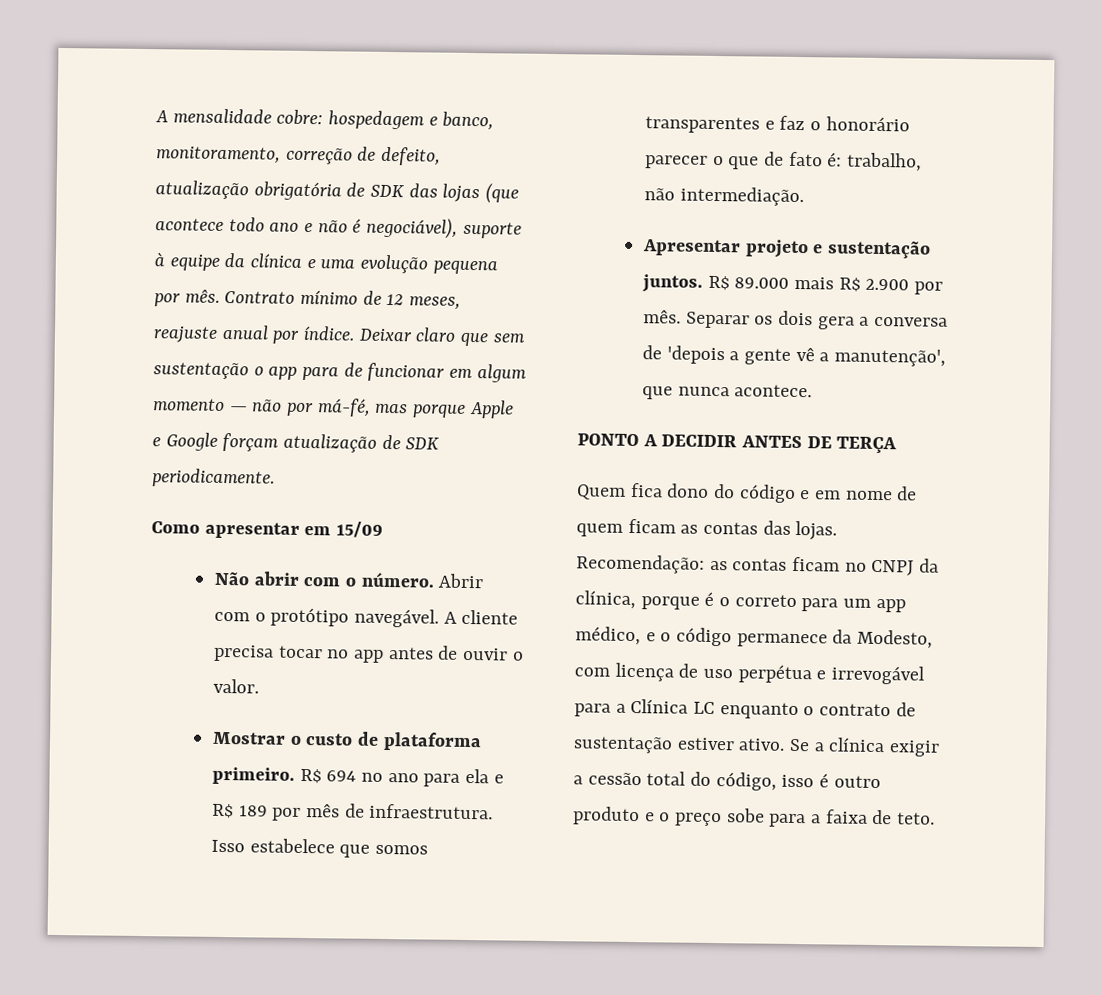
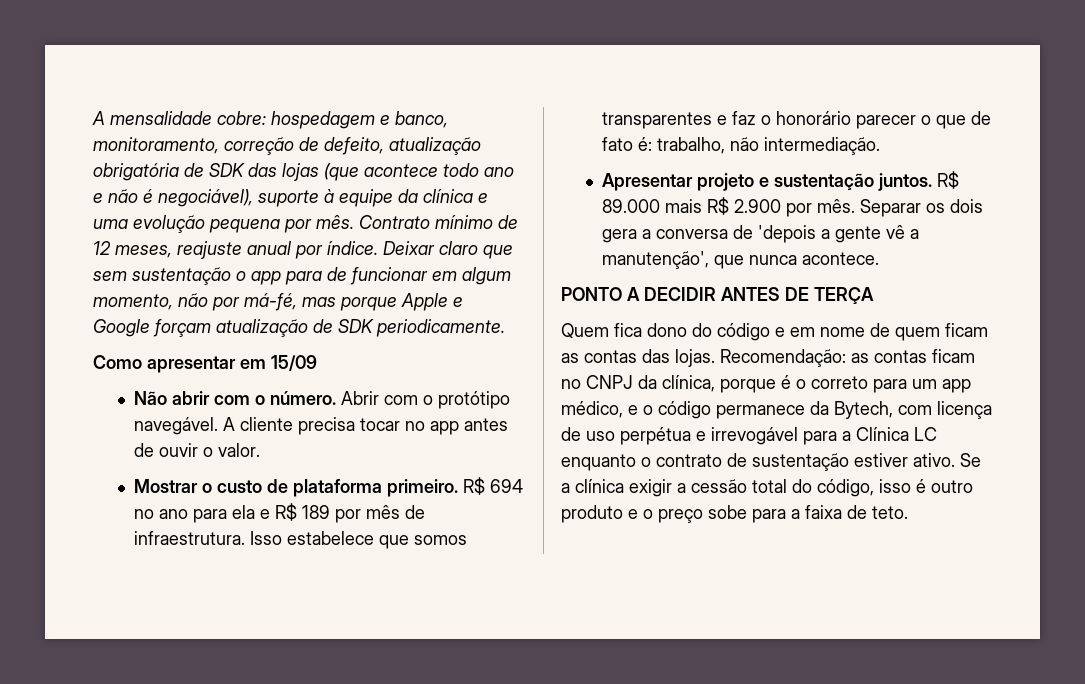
[153,398,248,412] momento — -> [93,294,173,310] momento,
[857,629,934,649] Modesto, -> [834,401,893,419] Bytech,

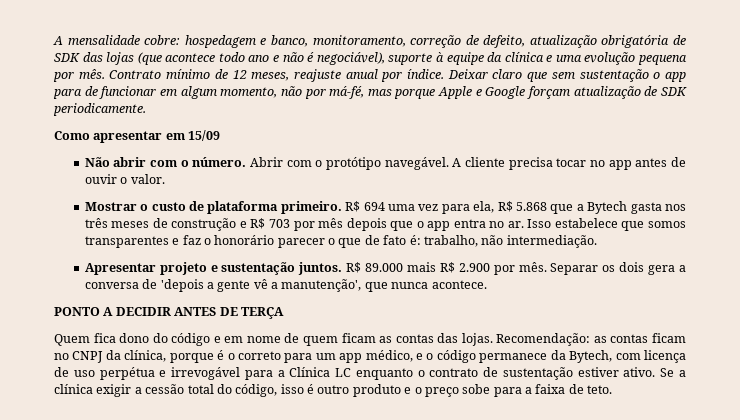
[133,505,255,523] no ano para ela -> [388,201,687,214] [84,218,237,231] uma vez para ela, R$ 5.868 que a Bytech gasta nos três meses de construção
[301,505,330,519] 189 -> [269,219,291,228] 703
[404,505,425,519] [133,531,245,545] de infraestrutura. -> [346,218,524,231] depois que o app entra no ar.

